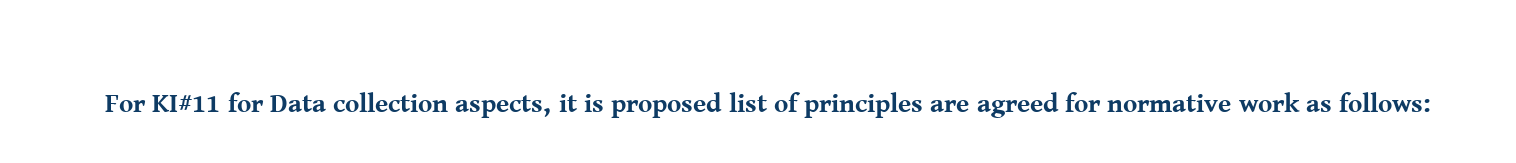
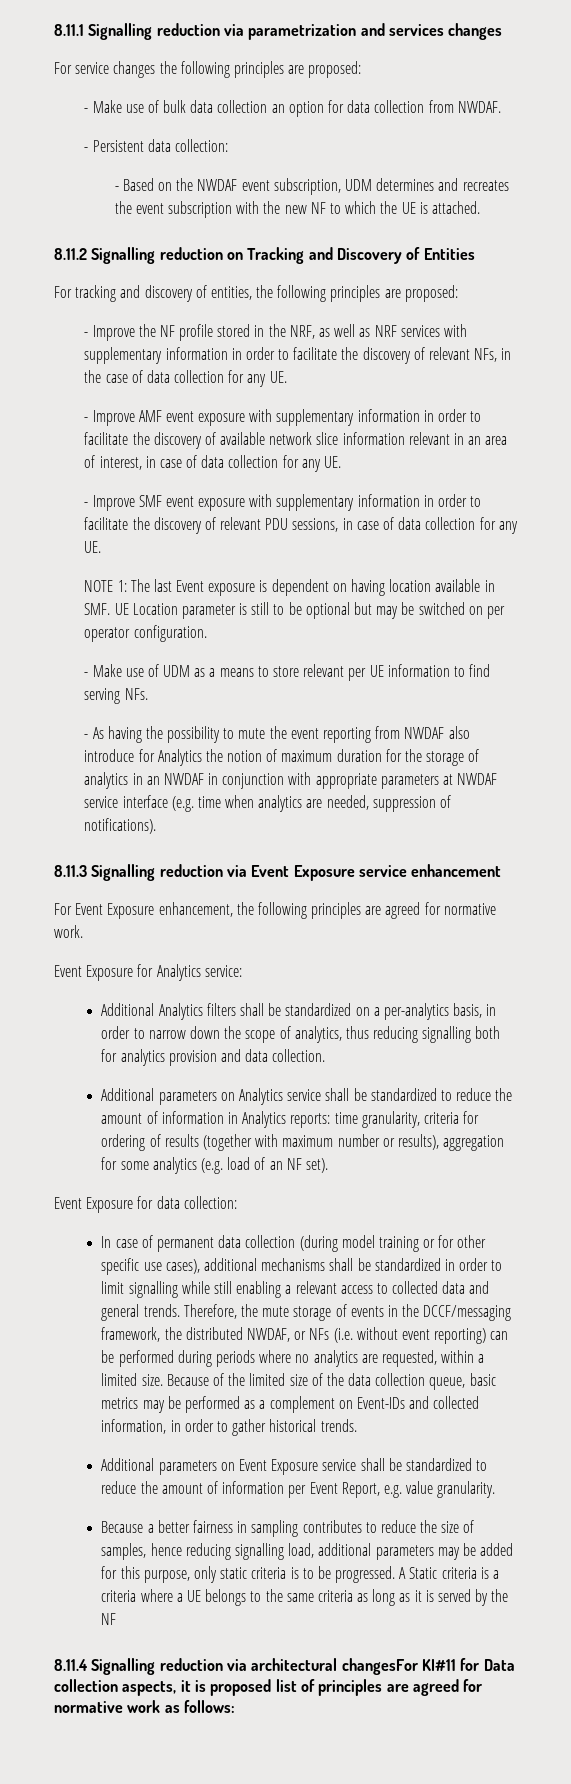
[105,95,146,112] For -> [54,23,503,40] [54,61,362,78] [84,100,501,117] [84,139,228,152] [114,178,509,195] [114,201,480,218] [54,247,475,264] [54,285,458,302] [84,324,467,341] [84,347,512,364] [84,370,287,387] [84,409,482,426] [84,432,508,449] [84,455,342,472] [84,494,482,511] [84,517,518,534] [84,541,102,553] [84,579,495,596] [84,602,505,619] [84,625,207,642] [84,664,491,681] [84,688,148,704] [84,726,470,743] [84,749,480,766] [84,772,498,789] [84,795,452,812] [84,818,157,834] [54,864,502,881] [54,902,496,919] [54,925,83,938] [54,964,242,981] [101,1003,497,1020] [101,1026,501,1043] [101,1049,326,1066] [101,1088,513,1105] [101,1111,480,1128] [101,1134,505,1151] [101,1157,328,1174] [54,1196,237,1213] [101,1235,487,1252] [101,1258,503,1275] [101,1281,490,1298] [101,1304,512,1321] [101,1327,509,1344] [101,1350,485,1367] [101,1373,496,1390] [101,1396,480,1413] [101,1419,357,1436] [101,1458,488,1475] [101,1481,496,1498] [101,1520,475,1537] [101,1543,514,1560] [101,1566,499,1583] [101,1589,509,1606] [101,1613,117,1625] [54,1658,418,1675] 8.11.1 Signalling reduction via parametrization and services changes // For service changes the following principles are proposed: // - Make use of bulk data collection an option for data collection from NWDAF. // - Persistent data collection: // - Based on the NWDAF event subscription, UDM determines and recreates the event subscription with the new NF to which the UE is attached. // 8.11.2 Signalling reduction on Tracking and Discovery of Entities // For tracking and discovery of entities, the following principles are proposed: // - Improve the NF profile stored in the NRF, as well as NRF services with supplementary information in order to facilitate the discovery of relevant NFs, in the case of data collection for any UE. // - Improve AMF event exposure with supplementary information in order to facilitate the discovery of available network slice information relevant in an area of interest, in case of data collection for any UE. // - Improve SMF event exposure with supplementary information in order to facilitate the discovery of relevant PDU sessions, in case of data collection for any UE. // NOTE 1: The last Event exposure is dependent on having location available in SMF. UE Location parameter is still to be optional but may be switched on per operator configuration. // - Make use of UDM as a means to store relevant per UE information to find serving NFs. // - As having the possibility to mute the event reporting from NWDAF also introduce for Analytics the notion of maximum duration for the storage of analytics in an NWDAF in conjunction with appropriate parameters at NWDAF service interface (e.g. time when analytics are needed, suppression of notifications). // 8.11.3 Signalling reduction via Event Exposure service enhancement // For Event Exposure enhancement, the following principles are agreed for normative work. // Event Exposure for Analytics service: // Additional Analytics filters shall be standardized on a per-analytics basis, in order to narrow down the scope of analytics, thus reducing signalling both for analytics provision and data collection. // Additional parameters on Analytics service shall be standardized to reduce the amount of information in Analytics reports: time granularity, criteria for ordering of results (together with maximum number or results), aggregation for some analytics (e.g. load of an NF set). // Event Exposure for data collection: // In case of permanent data collection (during model training or for other specific use cases), additional mechanisms shall be standardized in order to limit signalling while still enabling a relevant access to collected data and general trends. Therefore, the mute storage of events in the DCCF/messaging framework, the distributed NWDAF, or NFs (i.e. without event reporting) can be performed during periods where no analytics are requested, within a limited size. Because of the limited size of the data collection queue, basic metrics may be performed as a complement on Event-IDs and collected information, in order to gather historical trends. // Additional parameters on Event Exposure service shall be standardized to reduce the amount of information per Event Report, e.g. value granularity. // Because a better fairness in sampling contributes to reduce the size of samples, hence reducing signalling load, additional parameters may be added for this purpose, only static criteria is to be progressed. A Static criteria is a criteria where a UE belongs to the same criteria as long as it is served by the NF // 8.11.4 Signalling reduction via architectural changesFor

